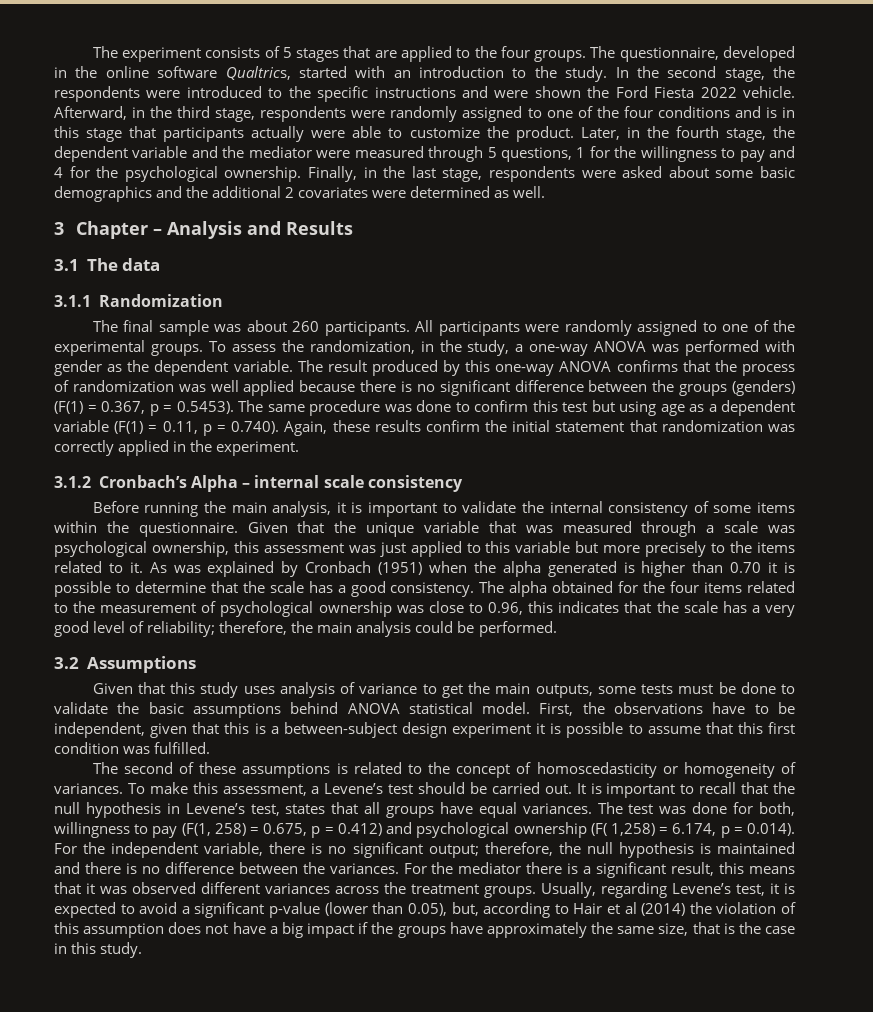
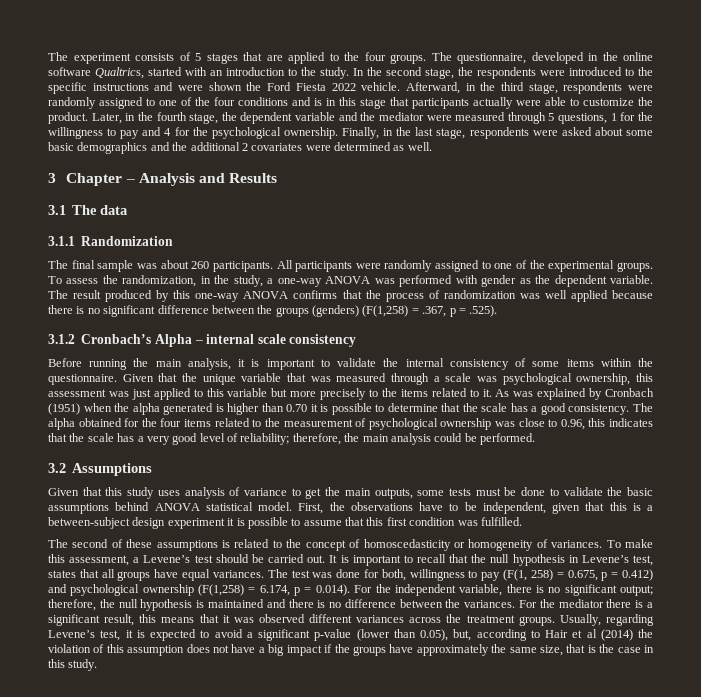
[54,400,795,416] [54,420,795,436] [54,440,300,456] (F(1) = 0.367, p = 0.5453). The same procedure was done to confirm this test but using age as a dependent variable (F(1) = 0.11, p = 0.740). Again, these results confirm the initial statement that randomization was correctly applied in the experiment. -> [362,305,498,317] (F(1,258) = .367, p = .525).
[590,823,655,836] (F( 1,258) -> [198,584,245,596] (F(1,258)

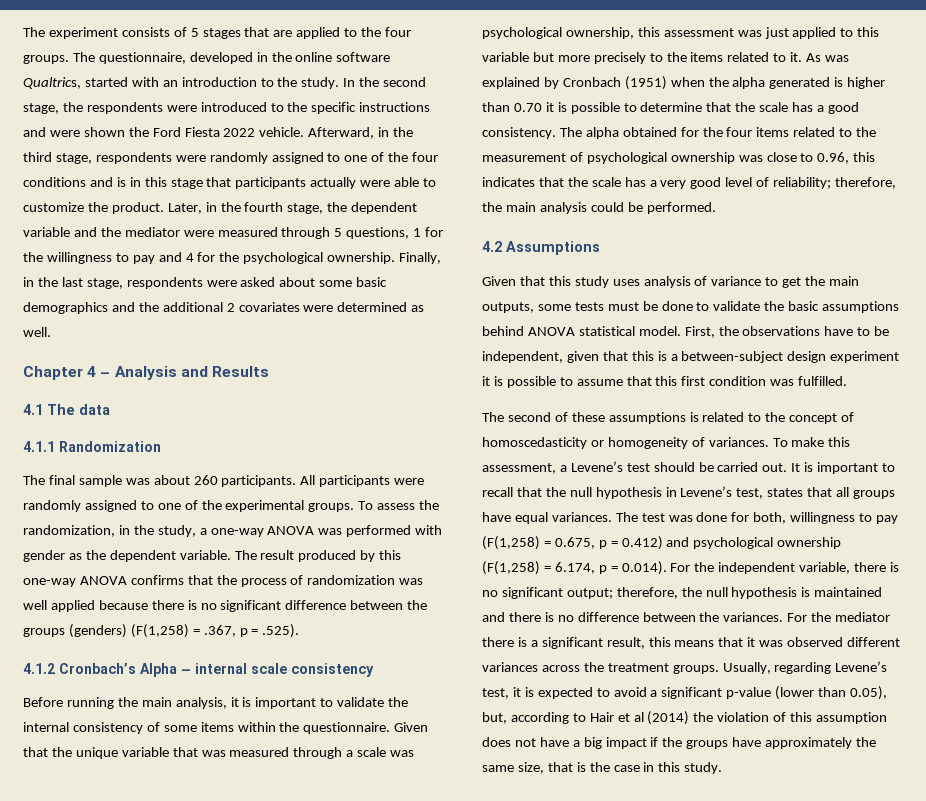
[48,173,123,186] 3 Chapter -> [23,366,97,380] Chapter 4
[48,205,66,215] 3.1 -> [23,404,43,415] 4.1
[48,236,75,246] 3.1.1 -> [23,441,55,452] 4.1.1
[48,334,75,344] 3.1.2 -> [23,663,55,674] 4.1.2
[48,463,66,473] 3.2 -> [482,241,502,252] 4.2
[503,569,553,581] (F(1, 258) -> [482,536,540,550] (F(1,258)

